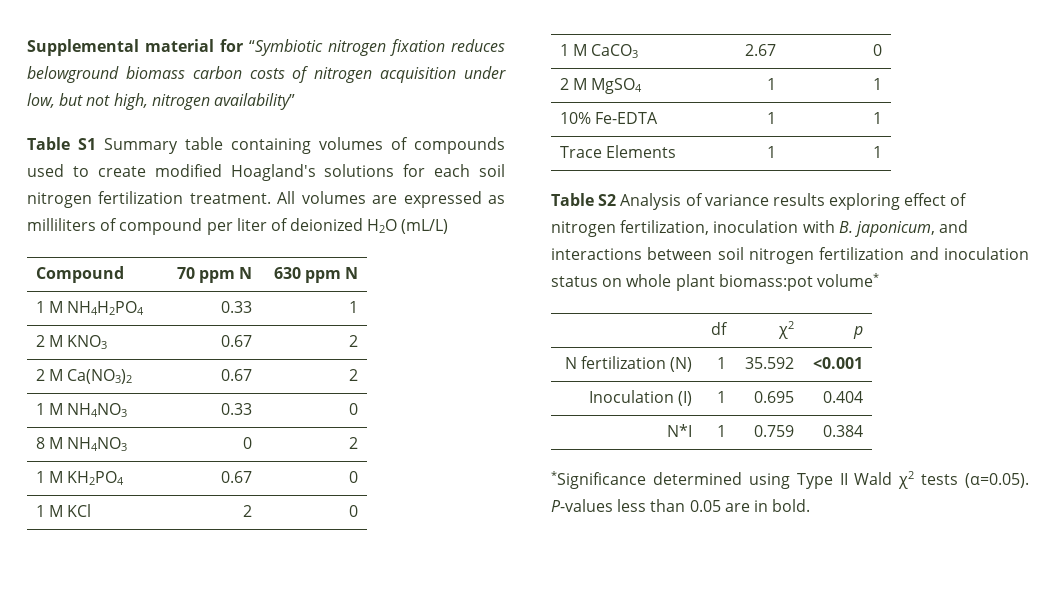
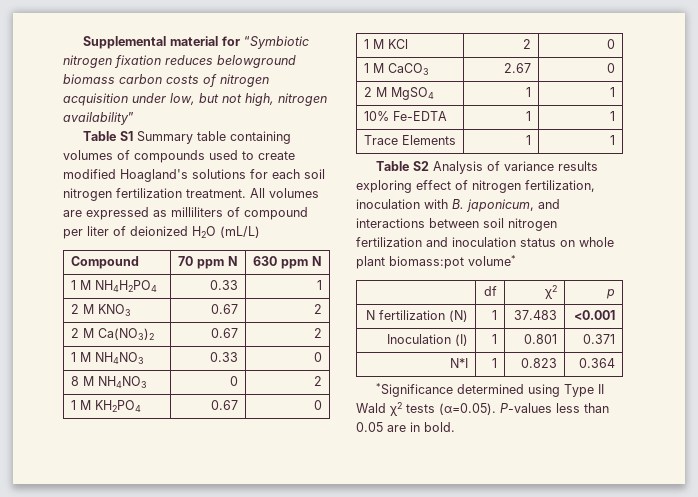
[744,357,794,369] 35.592 -> [514,310,558,320] 37.483
[753,391,794,403] [822,391,863,403] 0.695 | 0.404 -> [524,334,558,344] [583,334,616,344] 0.801 | 0.371
[753,425,794,437] [822,425,863,437] 0.759 | 0.384 -> [521,358,558,368] [579,358,616,368] 0.823 | 0.364

